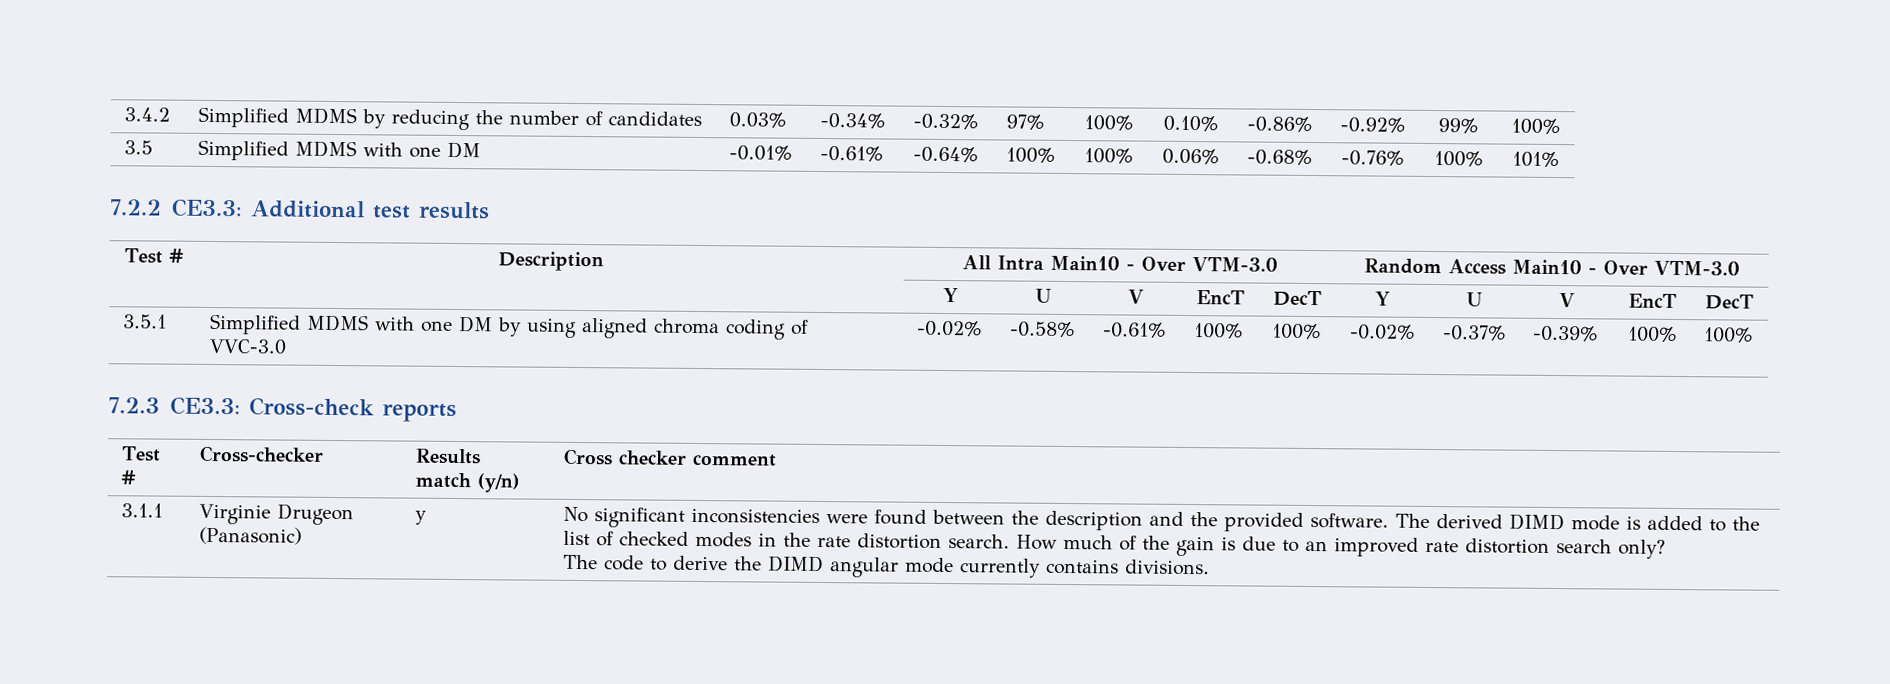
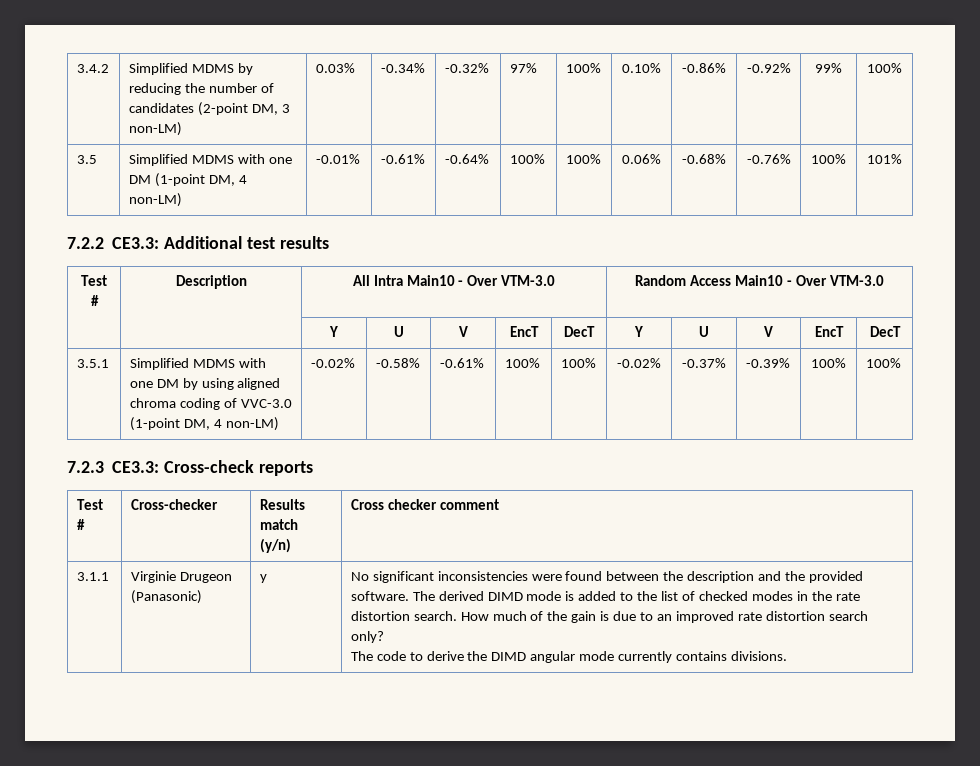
(703, 119) none -> [197,102,290,116] [128,122,182,136] (2-point DM, 3 non-LM)
(482, 150) none -> [154,173,247,187] [128,193,182,207] (1-point DM, 4 non-LM)
(287, 346) none -> [129,417,279,431] (1-point DM, 4 non-LM)

